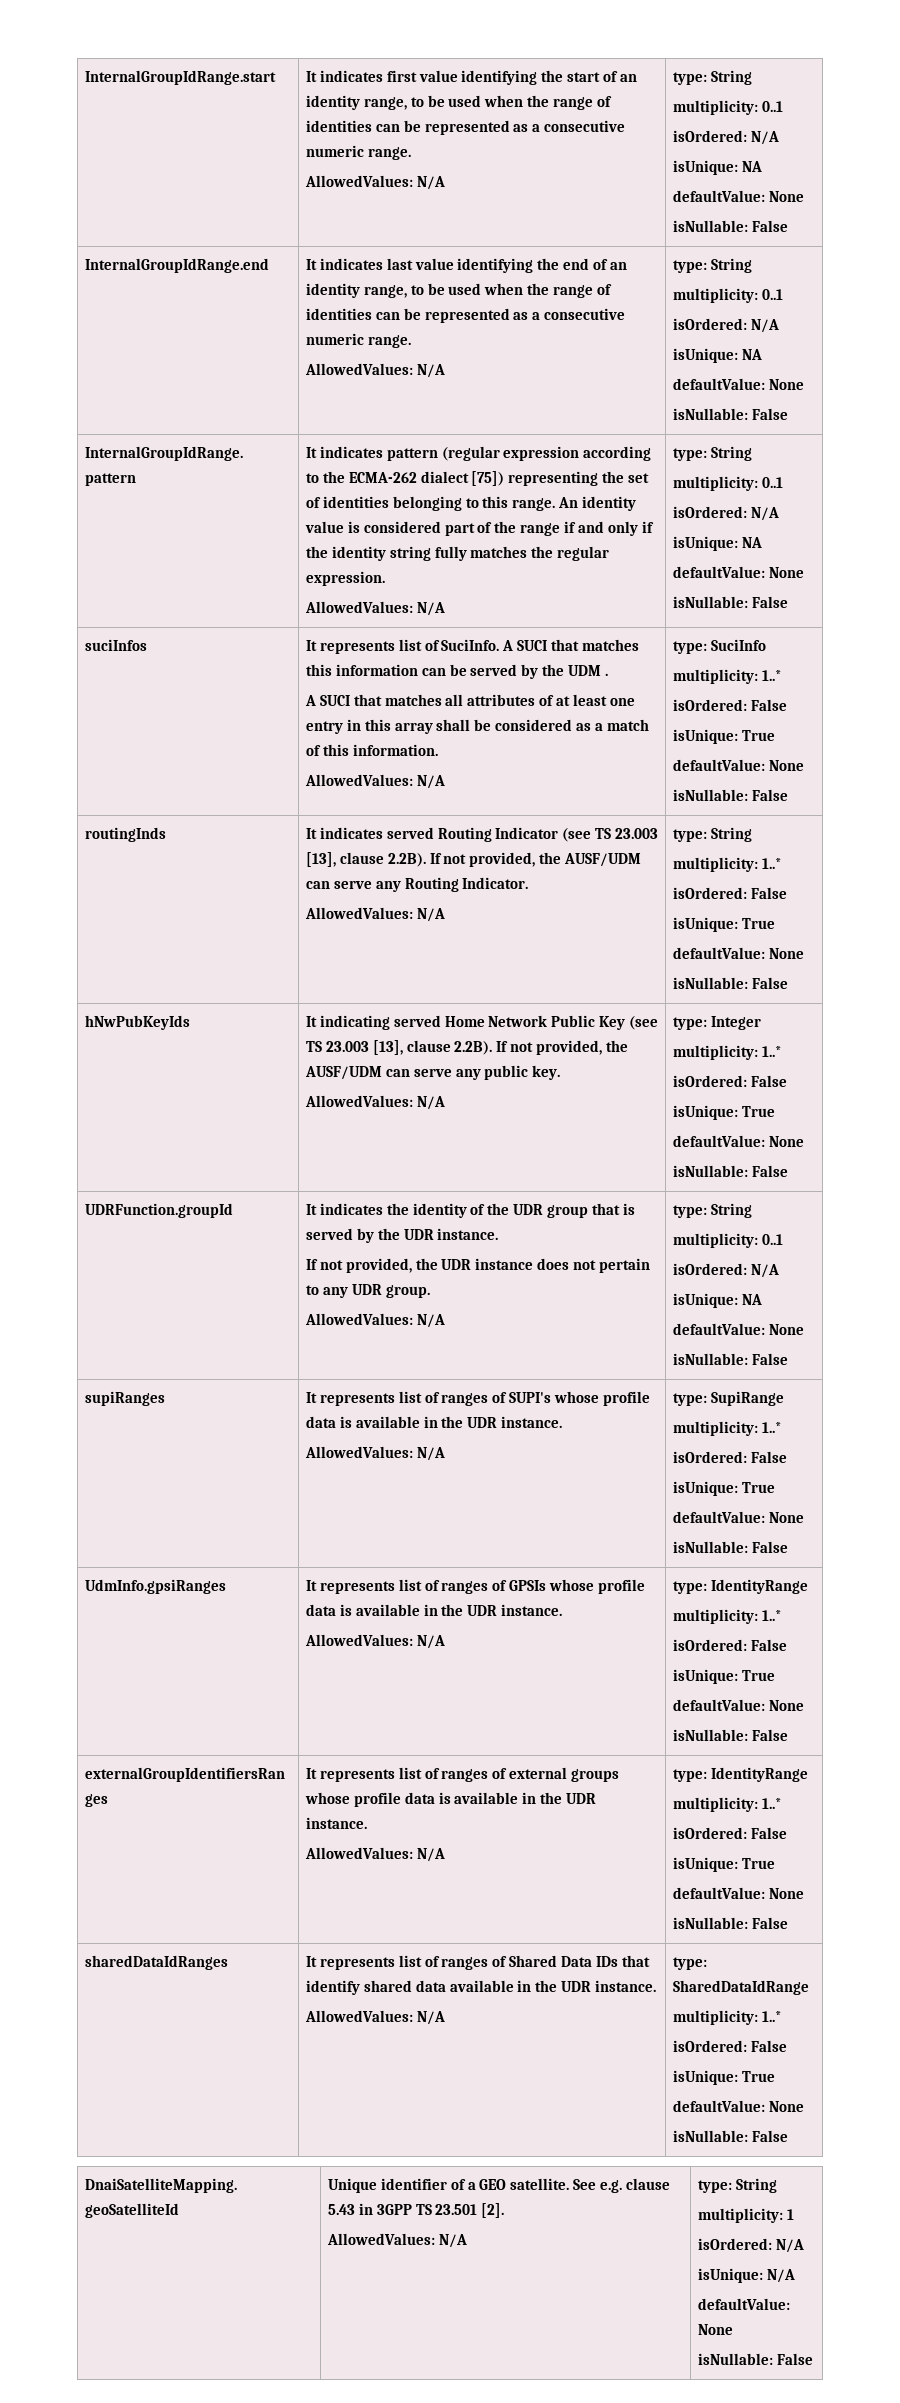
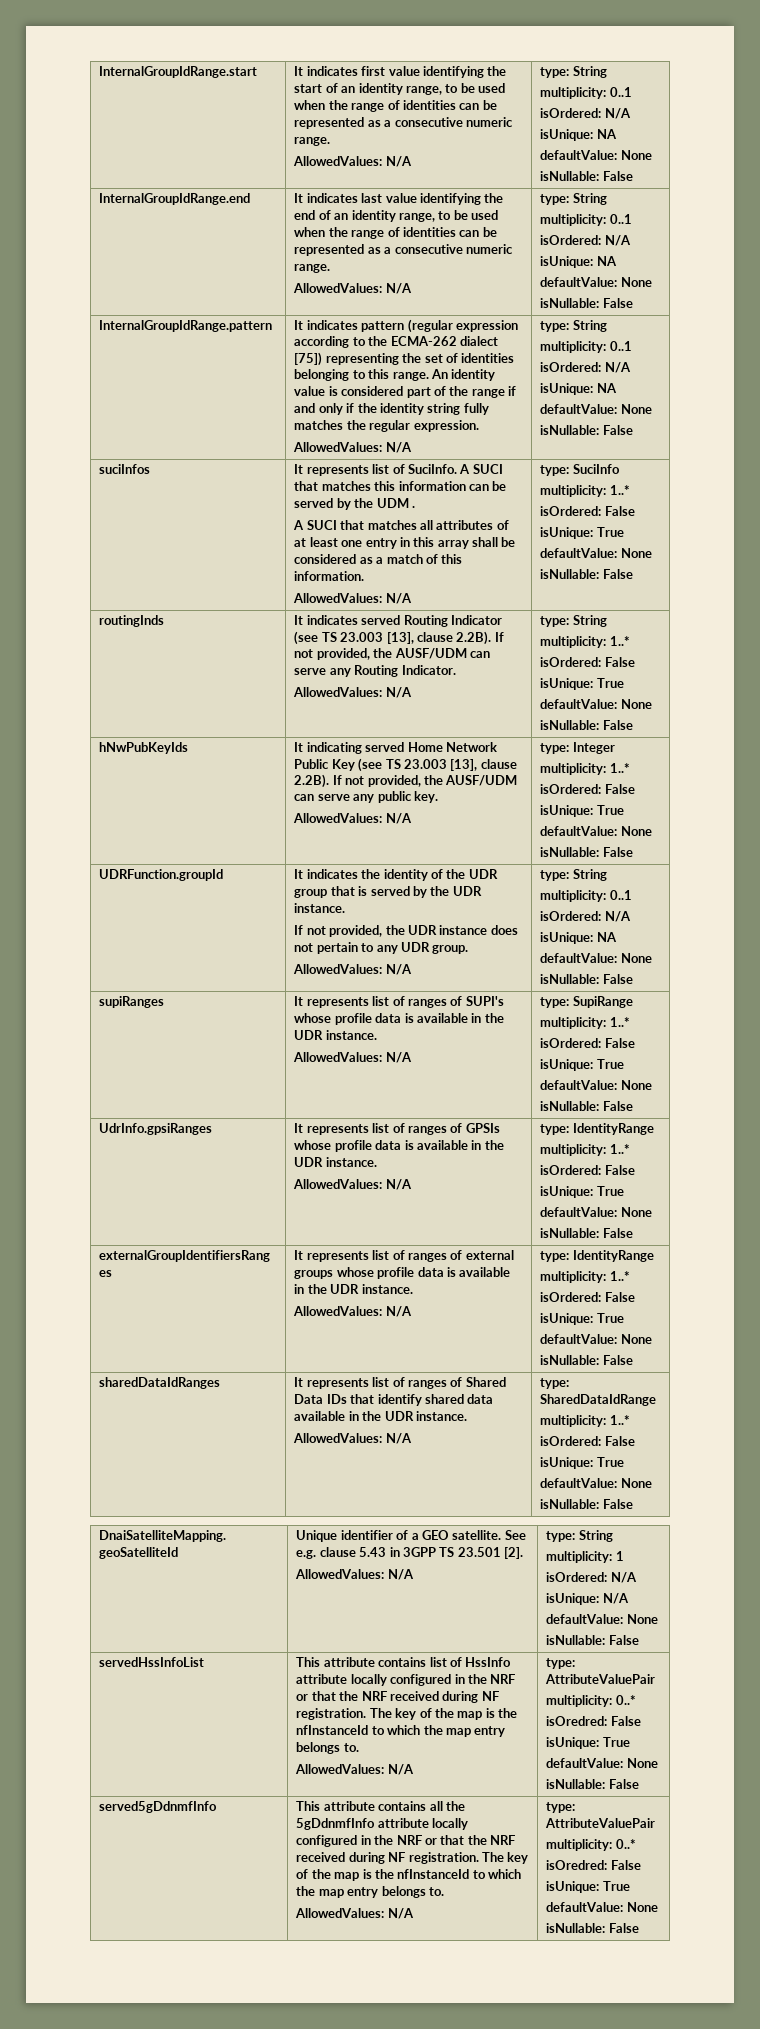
[84,1579,226,1594] UdmInfo.gpsiRanges -> [99,1123,213,1135] UdrInfo.gpsiRanges
(813, 2359) none -> [99,1657,205,1667] [296,1657,512,1667] [296,1674,516,1686] [296,1691,499,1703] [296,1708,518,1720] [296,1725,506,1737] [296,1742,359,1754] [295,1764,414,1775] [546,1658,576,1669] [545,1674,656,1684] [546,1695,636,1707] [546,1716,641,1726] [546,1737,630,1749] [546,1758,658,1768] [546,1779,639,1789] [99,1801,218,1813] [296,1801,465,1811] [296,1818,469,1830] [296,1835,516,1847] [296,1852,529,1864] [296,1869,522,1881] [296,1886,444,1898] [295,1908,414,1919] [546,1802,576,1813] [545,1818,656,1828] [546,1839,636,1851] [546,1860,641,1870] [546,1881,630,1893] [546,1902,658,1912] [546,1923,639,1933] // servedHssInfoList | This attribute contains list of HssInfo attribute locally configured in the NRF or that the NRF received during NF registration. The key of the map is the nfInstanceId to which the map entry belongs to. // AllowedValues: N/A | type: AttributeValuePair // multiplicity: 0..* // isOredred: False // isUnique: True // defaultValue: None // isNullable: False // served5gDdnmfInfo | This attribute contains all the 5gDdnmfInfo attribute locally configured in the NRF or that the NRF received during NF registration. The key of the map is the nfInstanceId to which the map entry belongs to. // AllowedValues: N/A | type: AttributeValuePair // multiplicity: 0..* // isOredred: False // isUnique: True // defaultValue: None // isNullable: False

